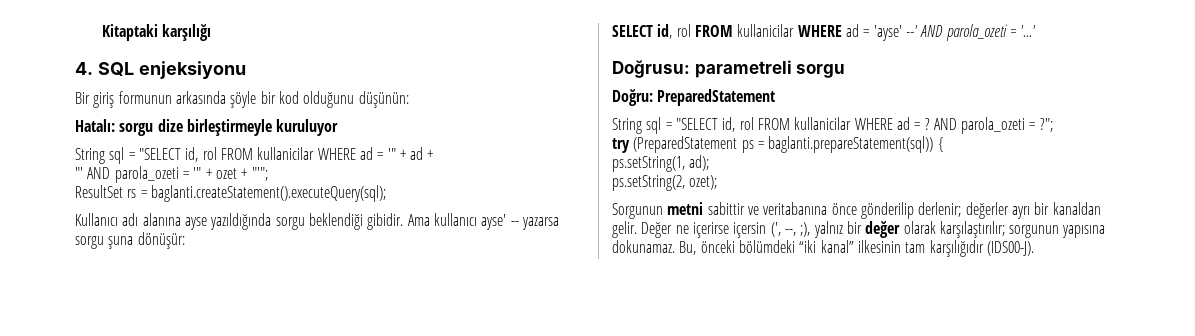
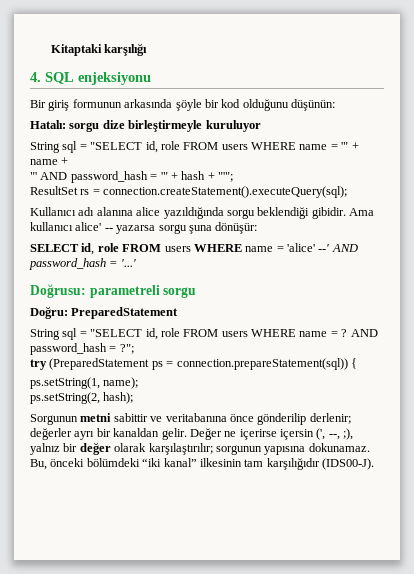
[202,147,424,160] rol FROM kullanicilar WHERE ad = '" + ad -> [160,141,359,150] [30,159,58,165] role FROM users WHERE name = '" + name
[114,166,237,183] parola_ozeti = '" + ozet -> [70,171,206,183] password_hash = '" + hash
[150,185,386,202] baglanti.createStatement().executeQuery(sql); -> [103,186,348,198] connection.createStatement().executeQuery(sql);
[184,217,207,230] ayse -> [136,207,161,216] alice
[481,214,507,230] ayse' -> [75,222,102,231] alice'
[676,24,902,41] rol FROM kullanicilar WHERE ad = 'ayse' -> [97,243,315,252] role FROM users WHERE name = 'alice'
[945,24,1007,41] parola_ozeti -> [29,258,106,270] password_hash
[739,117,910,130] rol FROM kullanicilar WHERE ad -> [160,328,328,337] role FROM users WHERE name
[961,117,1026,134] parola_ozeti -> [30,343,107,355] password_hash
[768,136,934,153] baglanti.prepareStatement(sql)) -> [176,358,348,370] connection.prepareStatement(sql))
[689,155,710,171] ad); -> [103,377,139,389] name);
[689,175,718,190] ozet); -> [103,392,134,404] hash);

